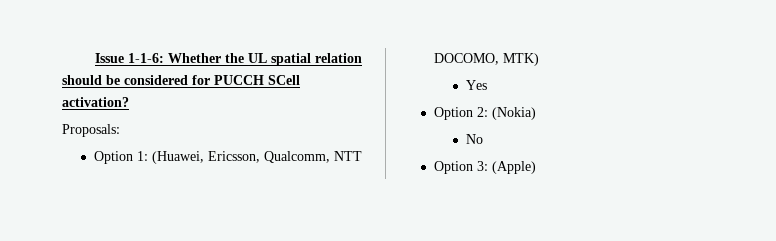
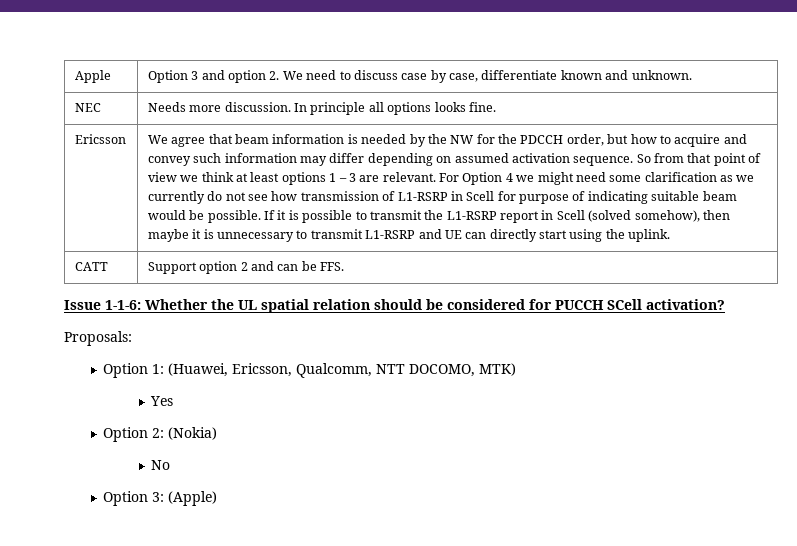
(94, 58) none -> [74,70,111,83] [147,70,692,83] [74,103,101,112] [147,102,496,115] [74,134,126,144] [147,134,747,147] [147,153,762,166] [147,172,755,185] [147,191,737,204] [147,210,730,223] [147,229,671,242] [74,262,108,271] [147,261,345,274] Apple | Option 3 and option 2. We need to discuss case by case, differentiate known and unknown. // NEC | Needs more discussion. In principle all options looks fine. // Ericsson | We agree that beam information is needed by the NW for the PDCCH order, but how to acquire and convey such information may differ depending on assumed activation sequence. So from that point of view we think at least options 1 – 3 are relevant. For Option 4 we might need some clarification as we currently do not see how transmission of L1-RSRP in Scell for purpose of indicating suitable beam would be possible. If it is possible to transmit the L1-RSRP report in Scell (solved somehow), then maybe it is unnecessary to transmit L1-RSRP and UE can directly start using the uplink. // CATT | Support option 2 and can be FFS. //

